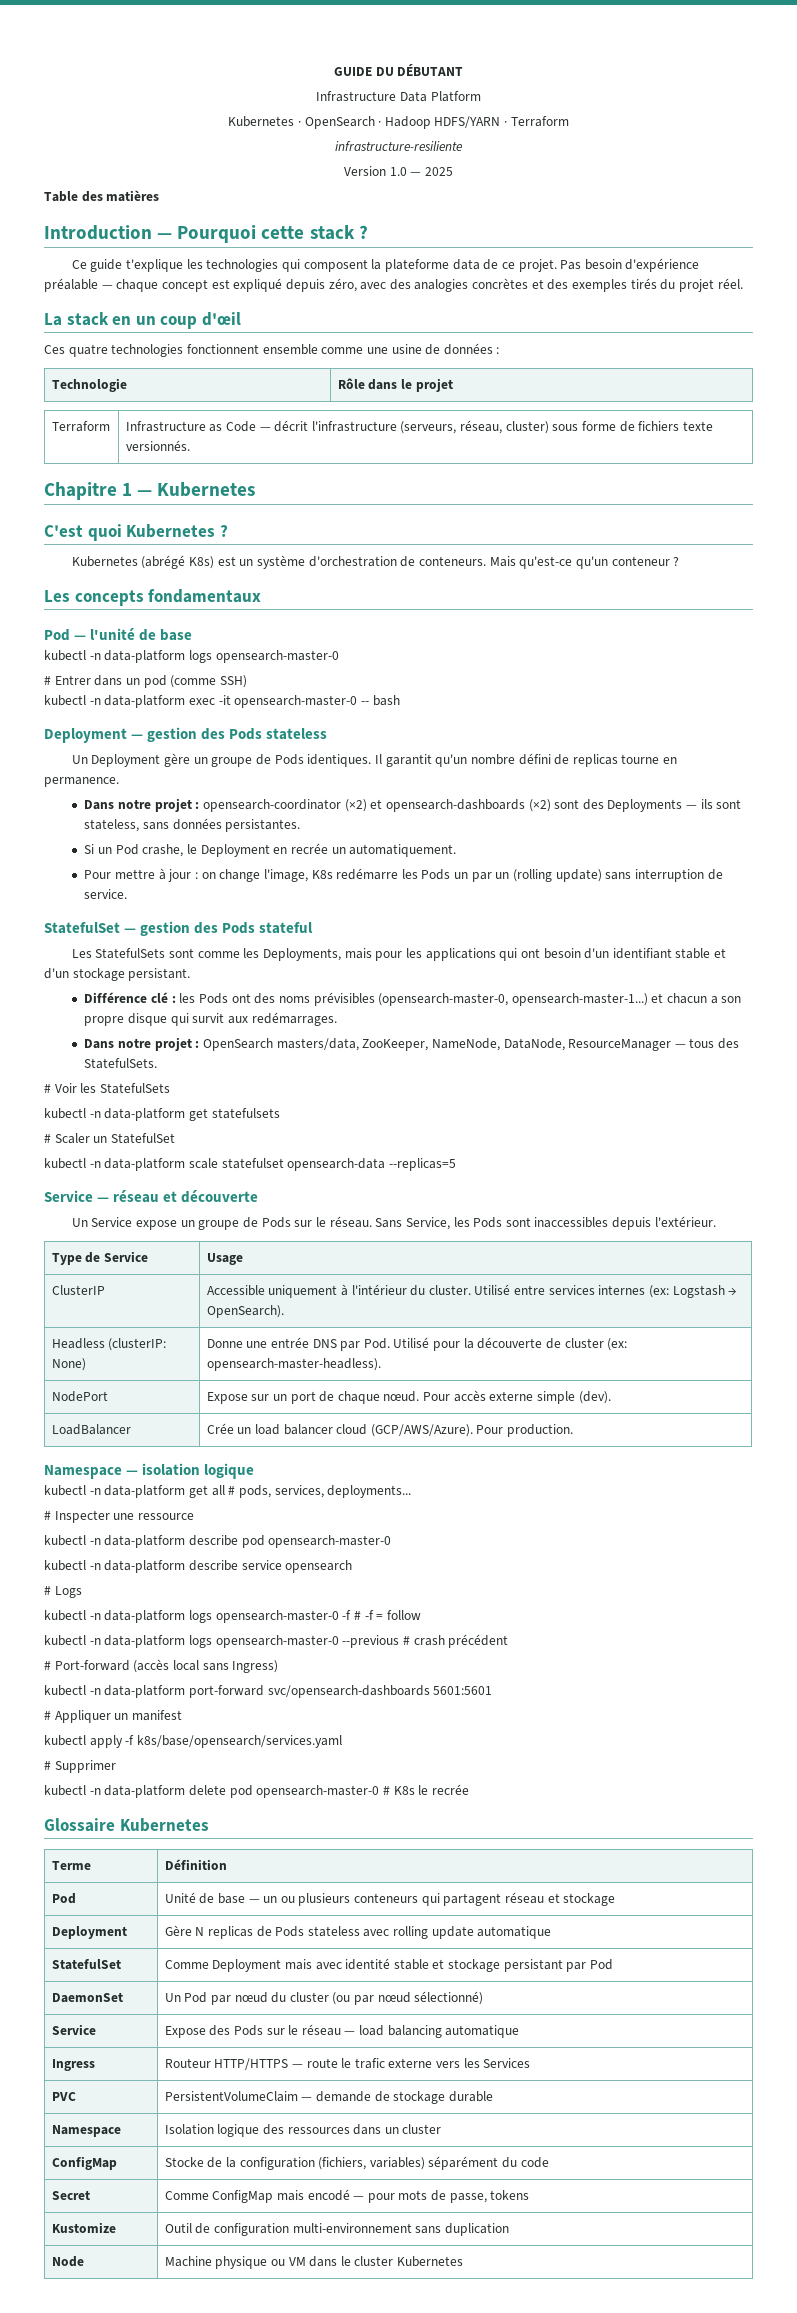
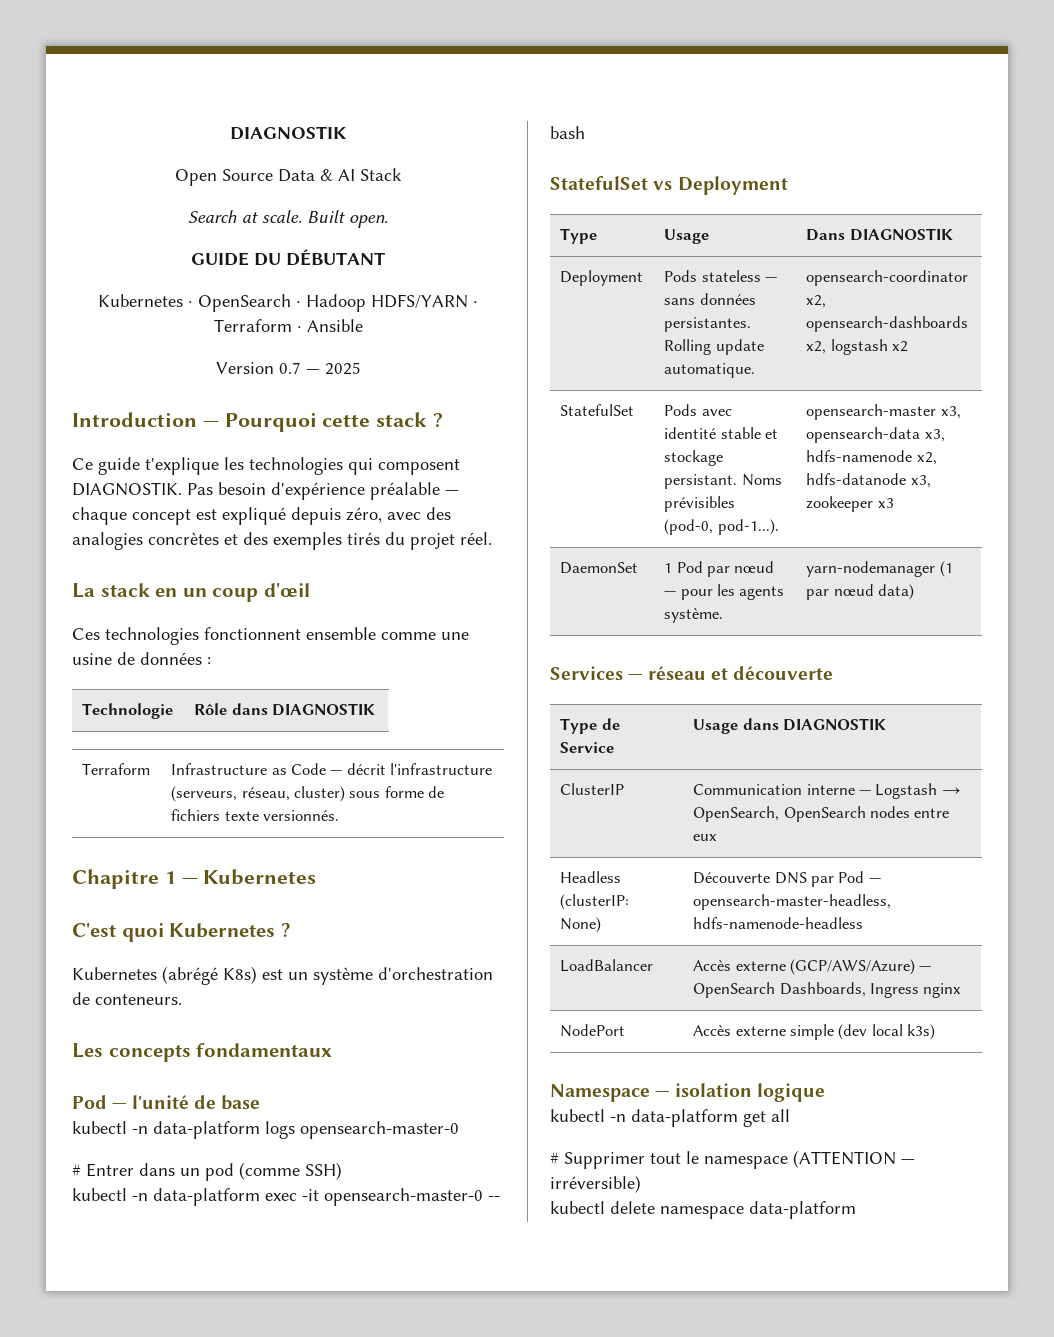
(333, 71) none -> [230,126,347,140] [175,168,402,186] [188,210,388,228] DIAGNOSTIK // Open Source Data & AI Stack // Search at scale. Built open. //
[316,91,481,102] // Infrastructure Data Platform -> (385, 257) none
[335,141,463,151] // infrastructure-resiliente -> [296,319,363,332] · Ansible
[389,167,407,176] 1.0 -> [278,362,301,374] 0.7
[44,190,160,202] // Table des matières -> (361, 368) none
[371,259,557,272] la plateforme data de ce projet. -> [72,482,182,496] DIAGNOSTIK.
[68,344,108,357] quatre -> (100, 634) none
[400,378,453,392] le projet -> [272,703,376,716] DIAGNOSTIK
[489,556,680,569] Mais qu'est-ce qu'un conteneur ? -> (182, 999) none
[44,727,328,743] [71,753,678,767] [44,777,119,787] [84,798,742,812] [84,818,301,832] [84,843,457,857] [84,868,723,882] [84,889,128,899] [44,921,314,936] [71,948,727,961] [44,968,191,981] [84,992,742,1006] [84,1012,337,1026] [84,1037,740,1051] [84,1058,158,1069] [44,1083,170,1094] [44,1108,280,1121] [44,1133,175,1144] [44,1158,456,1171] [44,1190,259,1203] [71,1216,716,1230] Deployment — gestion des Pods stateless // Un Deployment gère un groupe de Pods identiques. Il garantit qu'un nombre défini de replicas tourne en permanence. // Dans notre projet : opensearch-coordinator (×2) et opensearch-dashboards (×2) sont des Deployments — ils sont stateless, sans données persistantes. // Si un Pod crashe, le Deployment en recrée un automatiquement. // Pour mettre à jour : on change l'image, K8s redémarre les Pods un par un (rolling update) sans interruption de service. // StatefulSet — gestion des Pods stateful // Les StatefulSets sont comme les Deployments, mais pour les applications qui ont besoin d'un identifiant stable et d'un stockage persistant. // Différence clé : les Pods ont des noms prévisibles (opensearch-master-0, opensearch-master-1...) et chacun a son propre disque qui survit aux redémarrages. // Dans notre projet : OpenSearch masters/data, ZooKeeper, NameNode, DataNode, ResourceManager — tous des StatefulSets. // # Voir les StatefulSets // kubectl -n data-platform get statefulsets // # Scaler un StatefulSet // kubectl -n data-platform scale statefulset opensearch-data --replicas=5 // Service — réseau et découverte // Un Service expose un groupe de Pods sur le réseau. Sans Service, les Pods sont inaccessibles depuis l'extérieur. -> [550,176,788,195] [560,228,598,244] [664,229,710,244] [806,228,953,241] [560,270,644,286] [664,270,778,282] [664,293,756,305] [664,317,752,332] [664,339,764,355] [664,363,756,378] [806,270,969,286] [806,295,827,308] [806,316,969,332] [806,339,909,355] [560,404,635,416] [664,404,732,416] [664,427,779,439] [664,450,724,466] [664,474,782,489] [664,496,736,512] [664,519,779,535] [806,404,961,420] [806,427,945,443] [806,450,937,465] [806,473,931,488] [806,496,894,512] [560,562,639,574] [664,561,775,577] [664,584,785,600] [664,608,724,623] [806,561,953,577] [806,584,915,600] [550,666,834,680] StatefulSet vs Deployment // Type | Usage | Dans DIAGNOSTIK // Deployment | Pods stateless — sans données persistantes. Rolling update automatique. | opensearch-coordinator x2, opensearch-dashboards x2, logstash x2 // StatefulSet | Pods avec identité stable et stockage persistant. Noms prévisibles (pod-0, pod-1...). | opensearch-master x3, opensearch-data x3, hdfs-namenode x2, hdfs-datanode x3, zookeeper x3 // DaemonSet | 1 Pod par nœud — pour les agents système. | yarn-nodemanager (1 par nœud data) // Services — réseau et découverte
(243, 1259) none -> [742,718,887,731] dans DIAGNOSTIK
[206,1284,737,1298] [206,1305,284,1318] [51,1338,167,1351] [51,1358,86,1371] [206,1337,628,1351] [206,1358,381,1371] [51,1391,108,1402] [206,1390,611,1404] [51,1424,131,1435] [206,1423,574,1437] Accessible uniquement à l'intérieur du cluster. Utilisé entre services internes (ex: Logstash → OpenSearch). // Headless (clusterIP: None) | Donne une entrée DNS par Pod. Utilisé pour la découverte de cluster (ex: opensearch-master-headless). // NodePort | Expose sur un port de chaque nœud. Pour accès externe simple (dev). // LoadBalancer | Crée un load balancer cloud (GCP/AWS/Azure). Pour production. -> [693,783,961,799] [693,806,950,822] [693,834,718,841] [560,871,622,883] [560,894,630,910] [560,917,602,933] [693,871,881,887] [693,894,892,910] [693,917,864,929] [560,959,654,972] [693,959,932,975] [693,982,962,998] [560,1024,626,1037] [693,1024,936,1040] Communication interne — Logstash → OpenSearch, OpenSearch nodes entre eux // Headless (clusterIP: None) | Découverte DNS par Pod — opensearch-master-headless, hdfs-namenode-headless // LoadBalancer | Accès externe (GCP/AWS/Azure) — OpenSearch Dashboards, Ingress nginx // NodePort | Accès externe simple (dev local k3s)
[228,1485,412,1498] [44,1510,194,1523] [44,1535,392,1548] [44,1560,353,1573] [44,1586,82,1598] [44,1610,421,1623] [44,1634,509,1648] [44,1659,279,1673] [44,1685,493,1698] [44,1710,182,1723] [44,1735,342,1748] [44,1760,116,1773] [44,1784,469,1798] [44,1818,209,1832] [51,1861,91,1870] [164,1859,227,1870] [51,1893,76,1904] [164,1892,616,1906] [51,1926,127,1939] [164,1925,552,1939] [51,1959,121,1970] [164,1958,614,1972] [51,1992,123,2003] [164,1991,484,2005] [51,2024,96,2035] [164,2024,520,2038] [51,2059,95,2071] [164,2058,531,2070] [51,2092,76,2101] [164,2091,493,2104] [51,2125,121,2137] [164,2124,442,2137] [51,2156,117,2170] [164,2156,549,2170] [51,2190,90,2200] [164,2189,530,2203] [51,2222,116,2233] [164,2223,509,2236] [51,2256,84,2267] [164,2256,464,2269] # pods, services, deployments... // # Inspecter une ressource // kubectl -n data-platform describe pod opensearch-master-0 // kubectl -n data-platform describe service opensearch // # Logs // kubectl -n data-platform logs opensearch-master-0 -f # -f = follow // kubectl -n data-platform logs opensearch-master-0 --previous # crash précédent // # Port-forward (accès local sans Ingress) // kubectl -n data-platform port-forward svc/opensearch-dashboards 5601:5601 // # Appliquer un manifest // kubectl apply -f k8s/base/opensearch/services.yaml // # Supprimer // kubectl -n data-platform delete pod opensearch-master-0 # K8s le recrée // Glossaire Kubernetes // Terme | Définition // Pod | Unité de base — un ou plusieurs conteneurs qui partagent réseau et stockage // Deployment | Gère N replicas de Pods stateless avec rolling update automatique // StatefulSet | Comme Deployment mais avec identité stable et stockage persistant par Pod // DaemonSet | Un Pod par nœud du cluster (ou par nœud sélectionné) // Service | Expose des Pods sur le réseau — load balancing automatique // Ingress | Routeur HTTP/HTTPS — route le trafic externe vers les Services // PVC | PersistentVolumeClaim — demande de stockage durable // Namespace | Isolation logique des ressources dans un cluster // ConfigMap | Stocke de la configuration (fichiers, variables) séparément du code // Secret | Comme ConfigMap mais encodé — pour mots de passe, tokens // Kustomize | Outil de configuration multi-environnement sans duplication // Node | Machine physique ou VM dans le cluster Kubernetes -> [550,1150,915,1169] [550,1175,641,1193] [550,1201,856,1219] // # Supprimer tout le namespace (ATTENTION — irréversible) // kubectl delete namespace data-platform

